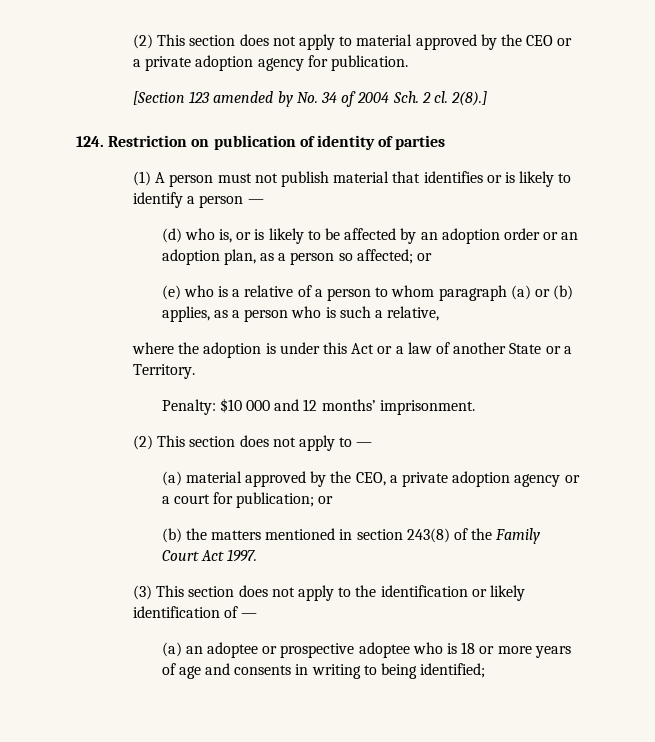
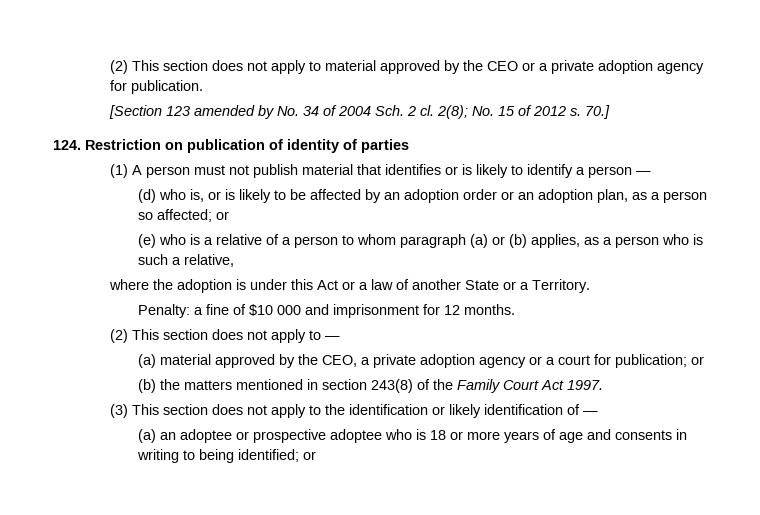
[451,91,488,106] 2(8).] -> [436,105,610,119] 2(8); No. 15 of 2012 s. 70.]
[219,398,475,415] $10 000 and 12 months’ imprisonment. -> [193,304,515,318] a fine of $10 000 and imprisonment for 12 months.
(486, 670) none -> [302,451,316,460] or

